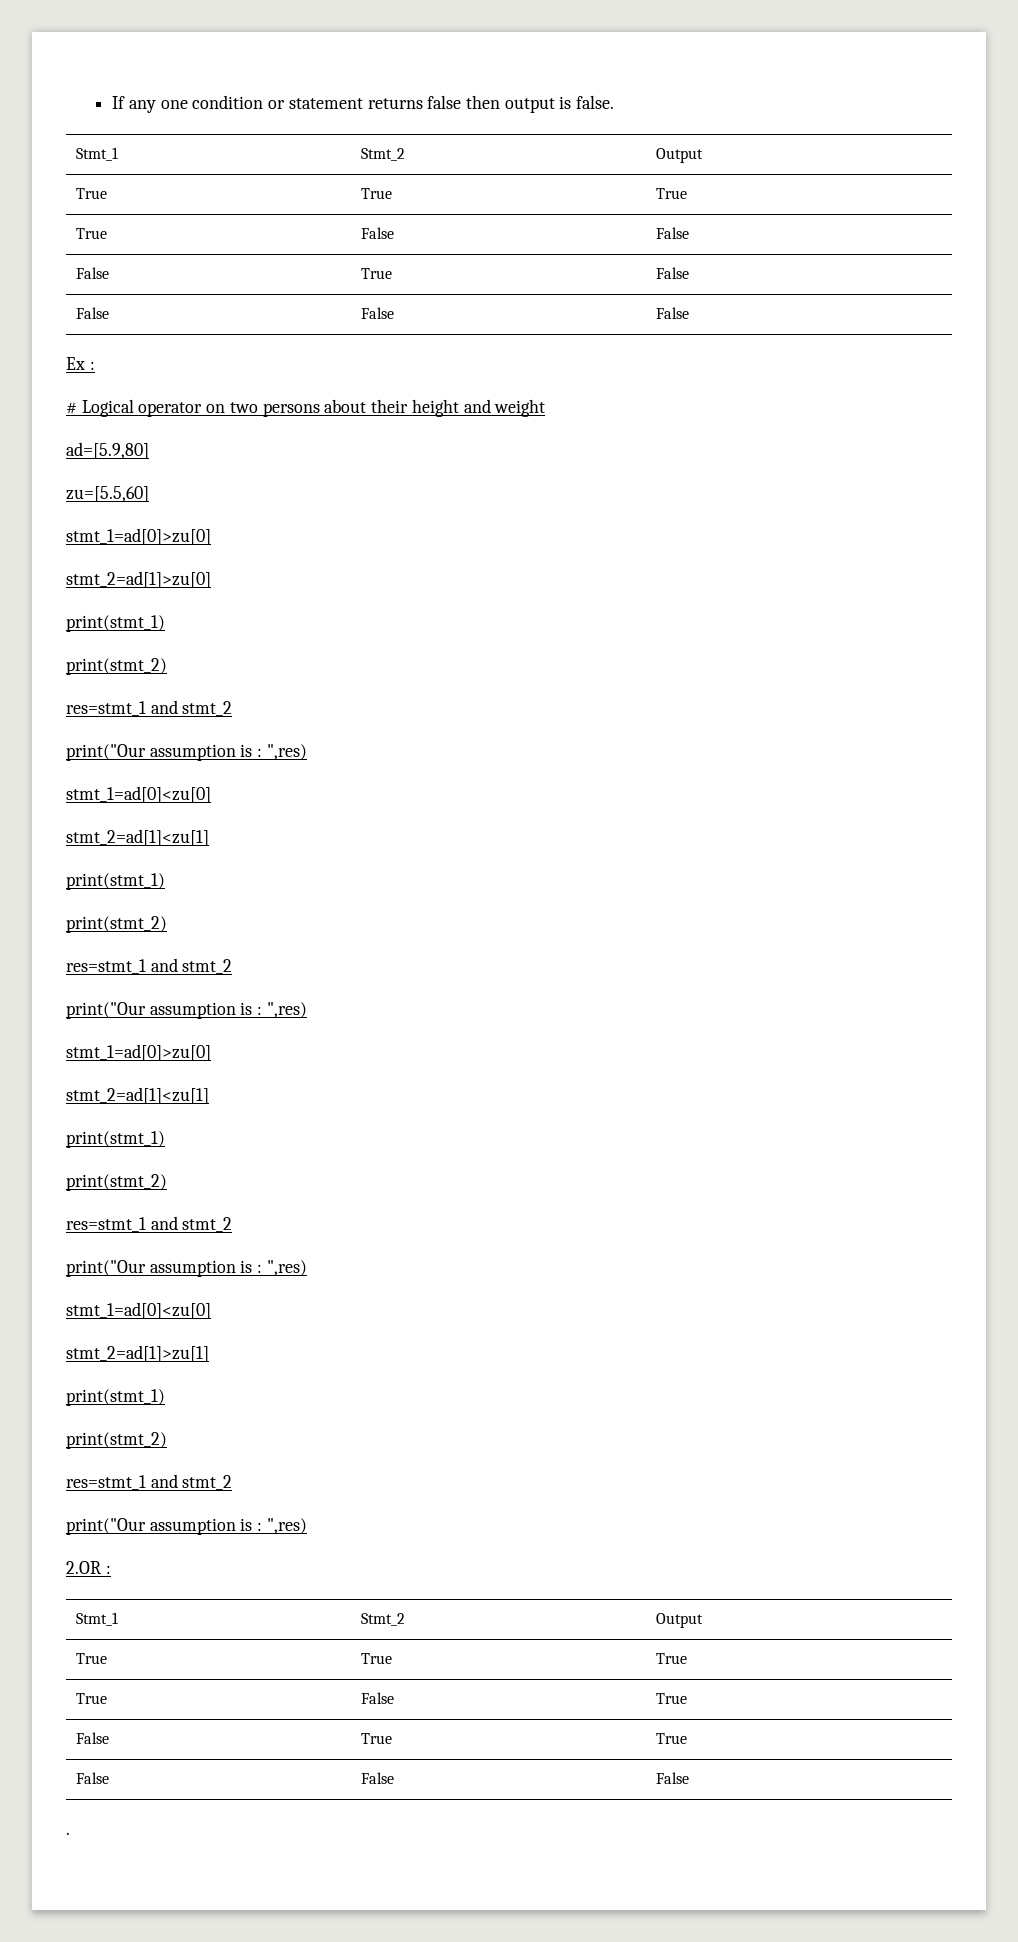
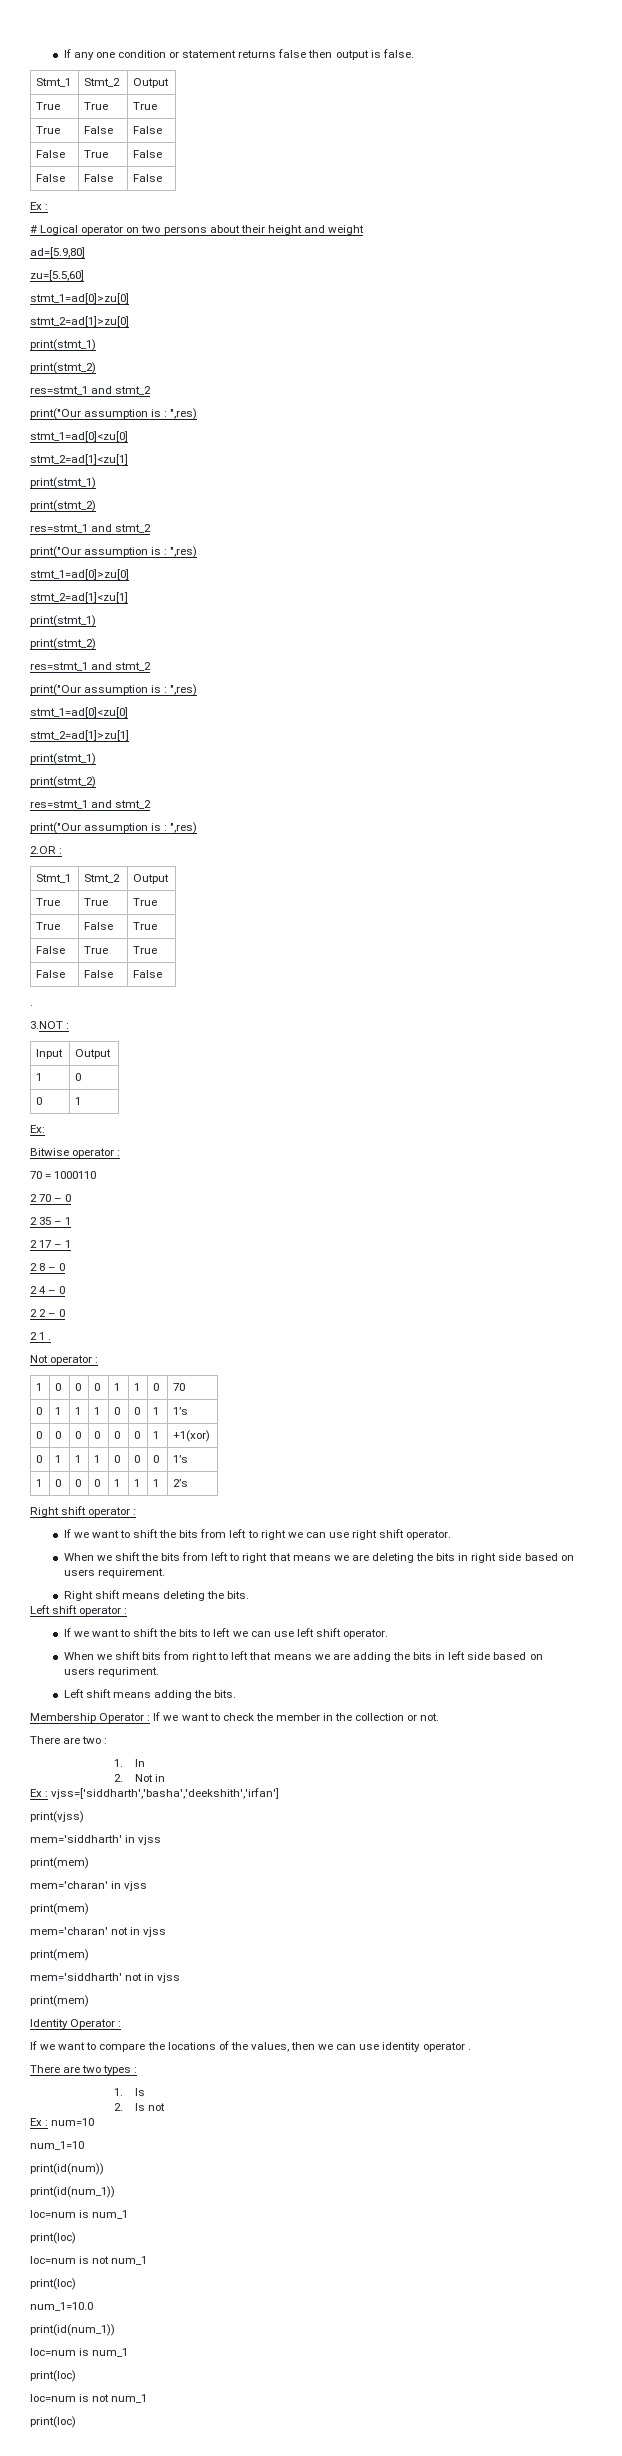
(70, 1833) none -> [30,1021,70,1029] [36,1049,64,1059] [75,1049,112,1059] [36,1073,43,1081] [75,1073,82,1081] [36,1097,43,1105] [75,1097,82,1105] [30,1125,45,1133] [30,1148,121,1158] [30,1171,97,1179] [30,1194,72,1202] [30,1217,72,1225] [30,1240,72,1248] [30,1263,66,1271] [30,1286,66,1294] [30,1309,66,1317] [30,1332,52,1340] [30,1355,99,1365] [36,1383,43,1391] [55,1383,62,1391] [75,1383,82,1391] [94,1383,101,1391] [114,1383,121,1391] [134,1383,141,1391] [153,1383,160,1391] [173,1383,186,1391] [36,1407,43,1415] [55,1407,62,1415] [75,1407,82,1415] [94,1407,101,1415] [114,1407,121,1415] [134,1407,141,1415] [153,1407,160,1415] [173,1407,189,1415] [36,1431,43,1439] [55,1431,62,1439] [75,1431,82,1439] [94,1431,101,1439] [114,1431,121,1439] [134,1431,141,1439] [153,1431,160,1439] [173,1430,211,1442] [36,1455,43,1463] [55,1455,62,1463] [75,1455,82,1463] [94,1455,101,1463] [114,1455,121,1463] [134,1455,141,1463] [153,1455,160,1463] [173,1455,189,1463] [36,1479,43,1487] [55,1479,62,1487] [75,1479,82,1487] [94,1479,101,1487] [114,1479,121,1487] [134,1479,141,1487] [153,1479,160,1487] [173,1479,189,1487] [30,1506,137,1517] [63,1529,452,1540] [63,1552,574,1563] [63,1568,165,1578] [63,1590,250,1601] [30,1605,128,1616] [63,1628,389,1639] [63,1651,543,1662] [63,1667,159,1677] [63,1689,237,1700] [30,1712,440,1723] [30,1736,108,1744] [113,1759,145,1767] [113,1774,165,1782] [30,1788,280,1799] [30,1811,84,1823] [30,1835,162,1845] [30,1857,89,1869] [30,1881,148,1891] [30,1903,89,1915] [30,1927,167,1937] [30,1949,89,1961] [30,1973,181,1983] [30,1995,89,2007] [30,2019,122,2029] [30,2041,471,2052] [30,2065,138,2075] [113,2088,145,2096] [113,2103,165,2111] [30,2118,95,2126] [30,2141,84,2150] [30,2163,104,2175] [30,2186,115,2198] [30,2210,129,2219] [30,2232,76,2244] [30,2256,148,2265] [30,2278,76,2290] [30,2302,93,2311] [30,2324,115,2336] [30,2348,129,2357] [30,2370,76,2382] [30,2394,148,2403] [30,2416,76,2428] // 3.NOT : // Input | Output // 1 | 0 // 0 | 1 // Ex: // Bitwise operator : // 70 = 1000110 // 2 70 – 0 // 2 35 – 1 // 2 17 – 1 // 2 8 – 0 // 2 4 – 0 // 2 2 – 0 // 2 1 . // Not operator : // 1 | 0 | 0 | 0 | 1 | 1 | 0 | 70 // 0 | 1 | 1 | 1 | 0 | 0 | 1 | 1’s // 0 | 0 | 0 | 0 | 0 | 0 | 1 | +1(xor) // 0 | 1 | 1 | 1 | 0 | 0 | 0 | 1’s // 1 | 0 | 0 | 0 | 1 | 1 | 1 | 2’s // Right shift operator : // If we want to shift the bits from left to right we can use right shift operator. // When we shift the bits from left to right that means we are deleting the bits in right side based on users requirement. // Right shift means deleting the bits. // Left shift operator : // If we want to shift the bits to left we can use left shift operator. // When we shift bits from right to left that means we are adding the bits in left side based on users requriment. // Left shift means adding the bits. // Membership Operator : If we want to check the member in the collection or not. // There are two : // 1. In // 2. Not in // Ex : vjss=['siddharth','basha','deekshith','irfan'] // print(vjss) // mem='siddharth' in vjss // print(mem) // mem='charan' in vjss // print(mem) // mem='charan' not in vjss // print(mem) // mem='siddharth' not in vjss // print(mem) // Identity Operator : // If we want to compare the locations of the values, then we can use identity operator . // There are two types : // 1. Is // 2. Is not // Ex : num=10 // num_1=10 // print(id(num)) // print(id(num_1)) // loc=num is num_1 // print(loc) // loc=num is not num_1 // print(loc) // num_1=10.0 // print(id(num_1)) // loc=num is num_1 // print(loc) // loc=num is not num_1 // print(loc)

